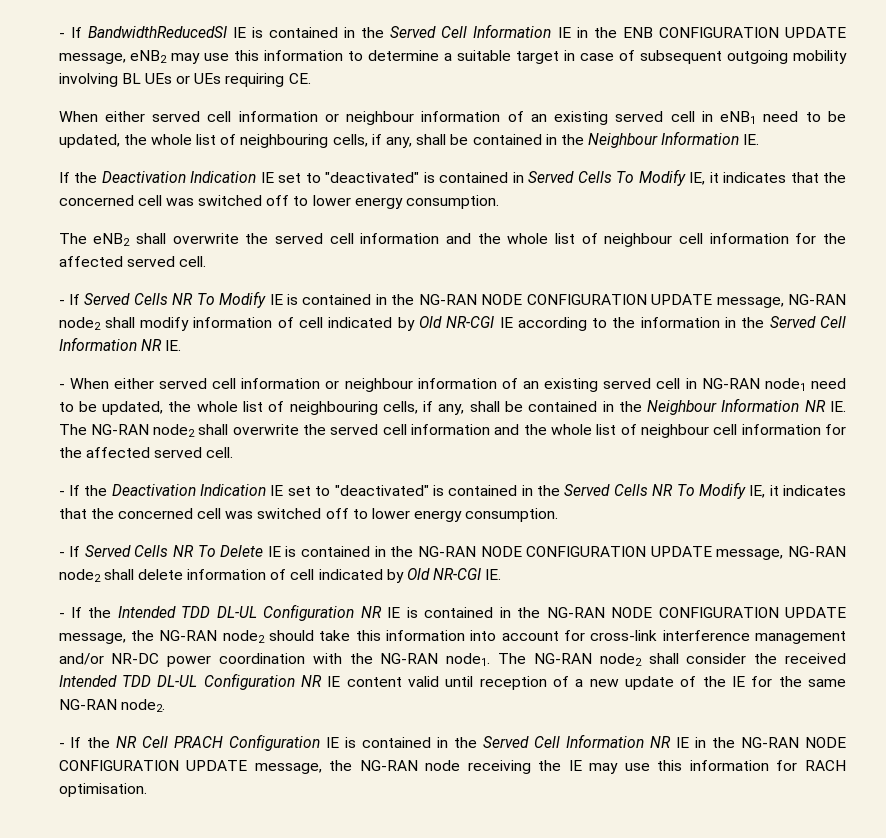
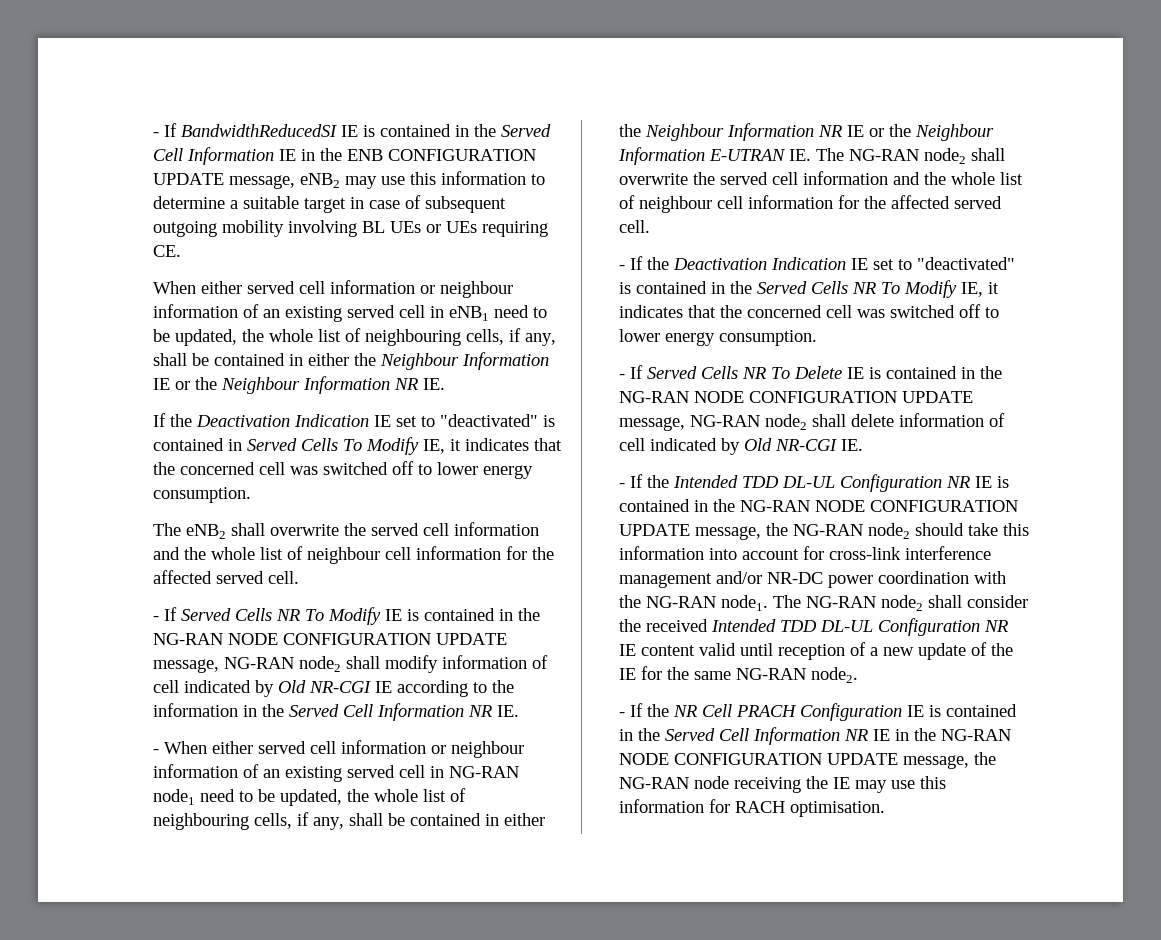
[560,131,740,148] the Neighbour Information -> [307,352,549,370] [152,376,418,394] either the Neighbour Information IE or the Neighbour Information NR
[618,398,826,415] the Neighbour Information NR -> [503,813,545,826] [618,123,994,141] [617,147,786,165] either the Neighbour Information NR IE or the Neighbour Information E-UTRAN

